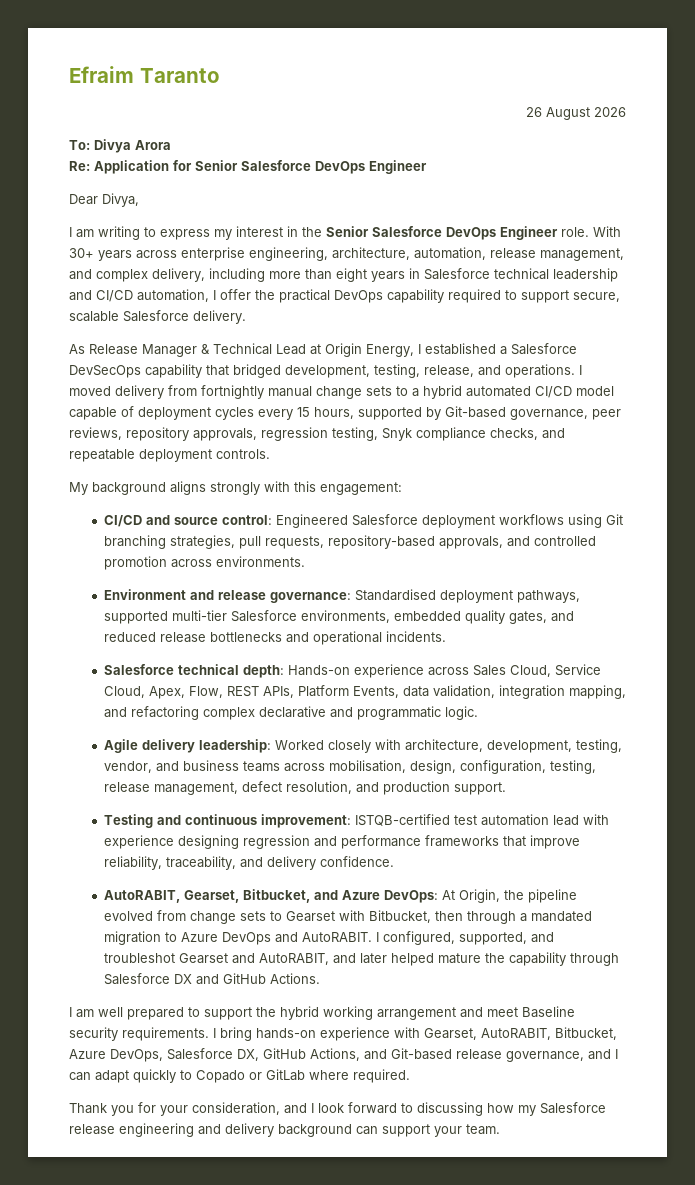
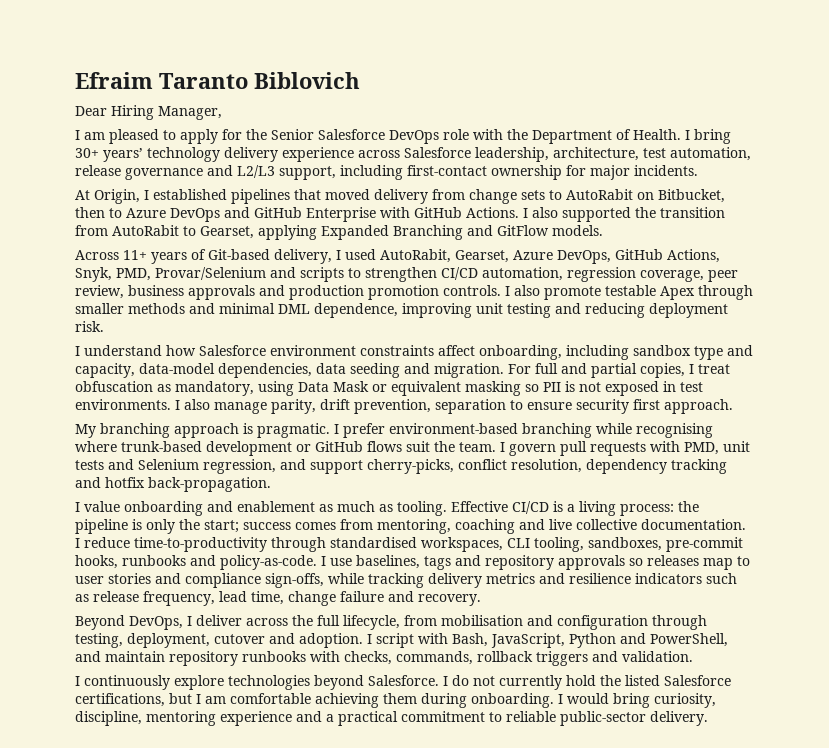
[526,107,626,120] [69,139,171,153] [69,160,427,174] // 26 August 2026 // To: Divya Arora // Re: Application for Senior Salesforce DevOps Engineer -> [254,72,360,89] Biblovich
[102,193,139,207] [69,226,621,240] [69,247,624,261] [69,268,618,282] [69,289,620,303] [69,310,246,324] [69,343,577,357] [69,364,582,378] [69,385,614,399] [69,406,621,420] [69,427,565,441] [69,449,270,462] [69,481,402,495] [103,514,623,528] [103,535,596,549] [103,556,305,570] [103,589,580,603] [103,610,574,624] [103,631,446,645] [103,664,601,678] [103,685,626,699] [103,706,478,720] [103,739,622,753] [103,760,596,774] [103,781,506,795] [103,814,609,828] [103,835,580,849] [103,856,394,870] [103,889,577,903] [103,910,592,924] [103,931,554,945] [103,952,619,966] [103,973,320,985] [69,1006,575,1020] [69,1027,617,1041] [69,1048,618,1062] [69,1069,410,1083] [69,1102,606,1116] [69,1123,500,1137] Divya, // I am writing to express my interest in the Senior Salesforce DevOps Engineer role. With 30+ years across enterprise engineering, architecture, automation, release management, and complex delivery, including more than eight years in Salesforce technical leadership and CI/CD automation, I offer the practical DevOps capability required to support secure, scalable Salesforce delivery. // As Release Manager & Technical Lead at Origin Energy, I established a Salesforce DevSecOps capability that bridged development, testing, release, and operations. I moved delivery from fortnightly manual change sets to a hybrid automated CI/CD model capable of deployment cycles every 15 hours, supported by Git-based governance, peer reviews, repository approvals, regression testing, Snyk compliance checks, and repeatable deployment controls. // My background aligns strongly with this engagement: // CI/CD and source control: Engineered Salesforce deployment workflows using Git branching strategies, pull requests, repository-based approvals, and controlled promotion across environments. // Environment and release governance: Standardised deployment pathways, supported multi-tier Salesforce environments, embedded quality gates, and reduced release bottlenecks and operational incidents. // Salesforce technical depth: Hands-on experience across Sales Cloud, Service Cloud, Apex, Flow, REST APIs, Platform Events, data validation, integration mapping, and refactoring complex declarative and programmatic logic. // Agile delivery leadership: Worked closely with architecture, development, testing, vendor, and business teams across mobilisation, design, configuration, testing, release management, defect resolution, and production support. // Testing and continuous improvement: ISTQB-certified test automation lead with experience designing regression and performance frameworks that improve reliability, traceability, and delivery confidence. // AutoRABIT, Gearset, Bitbucket, and Azure DevOps: At Origin, the pipeline evolved from change sets to Gearset with Bitbucket, then through a mandated migration to Azure DevOps and AutoRABIT. I configured, supported, and troubleshot Gearset and AutoRABIT, and later helped mature the capability through Salesforce DX and GitHub Actions. // I am well prepared to support the hybrid working arrangement and meet Baseline security requirements. I bring hands-on experience with Gearset, AutoRABIT, Bitbucket, Azure DevOps, Salesforce DX, GitHub Actions, and Git-based release governance, and I can adapt quickly to Copado or GitLab where required. // Thank you for your consideration, and I look forward to discussing how my Salesforce release engineering and delivery background can support your team. -> [111,105,222,120] [75,129,731,144] [75,147,751,162] [75,165,698,180] [75,189,725,204] [75,207,725,222] [75,225,603,240] [75,249,720,264] [75,267,738,282] [75,285,753,300] [75,303,728,318] [75,321,104,332] [75,345,753,360] [75,363,730,378] [75,381,703,396] [75,399,733,414] [75,423,713,438] [75,441,750,456] [75,459,727,474] [75,477,271,492] [75,501,699,516] [75,519,746,534] [75,537,743,552] [75,555,750,570] [75,573,737,588] [75,591,481,606] [75,615,707,630] [75,633,728,648] [75,651,693,666] [75,675,731,690] [75,693,716,708] [75,711,708,726] Hiring Manager, // I am pleased to apply for the Senior Salesforce DevOps role with the Department of Health. I bring 30+ years’ technology delivery experience across Salesforce leadership, architecture, test automation, release governance and L2/L3 support, including first-contact ownership for major incidents. // At Origin, I established pipelines that moved delivery from change sets to AutoRabit on Bitbucket, then to Azure DevOps and GitHub Enterprise with GitHub Actions. I also supported the transition from AutoRabit to Gearset, applying Expanded Branching and GitFlow models. // Across 11+ years of Git-based delivery, I used AutoRabit, Gearset, Azure DevOps, GitHub Actions, Snyk, PMD, Provar/Selenium and scripts to strengthen CI/CD automation, regression coverage, peer review, business approvals and production promotion controls. I also promote testable Apex through smaller methods and minimal DML dependence, improving unit testing and reducing deployment risk. // I understand how Salesforce environment constraints affect onboarding, including sandbox type and capacity, data-model dependencies, data seeding and migration. For full and partial copies, I treat obfuscation as mandatory, using Data Mask or equivalent masking so PII is not exposed in test environments. I also manage parity, drift prevention, separation to ensure security first approach. // My branching approach is pragmatic. I prefer environment-based branching while recognising where trunk-based development or GitHub flows suit the team. I govern pull requests with PMD, unit tests and Selenium regression, and support cherry-picks, conflict resolution, dependency tracking and hotfix back-propagation. // I value onboarding and enablement as much as tooling. Effective CI/CD is a living process: the pipeline is only the start; success comes from mentoring, coaching and live collective documentation. I reduce time-to-productivity through standardised workspaces, CLI tooling, sandboxes, pre-commit hooks, runbooks and policy-as-code. I use baselines, tags and repository approvals so releases map to user stories and compliance sign-offs, while tracking delivery metrics and resilience indicators such as release frequency, lead time, change failure and recovery. // Beyond DevOps, I deliver across the full lifecycle, from mobilisation and configuration through testing, deployment, cutover and adoption. I script with Bash, JavaScript, Python and PowerShell, and maintain repository runbooks with checks, commands, rollback triggers and validation. // I continuously explore technologies beyond Salesforce. I do not currently hold the listed Salesforce certifications, but I am comfortable achieving them during onboarding. I would bring curiosity, discipline, mentoring experience and a practical commitment to reliable public-sector delivery.

